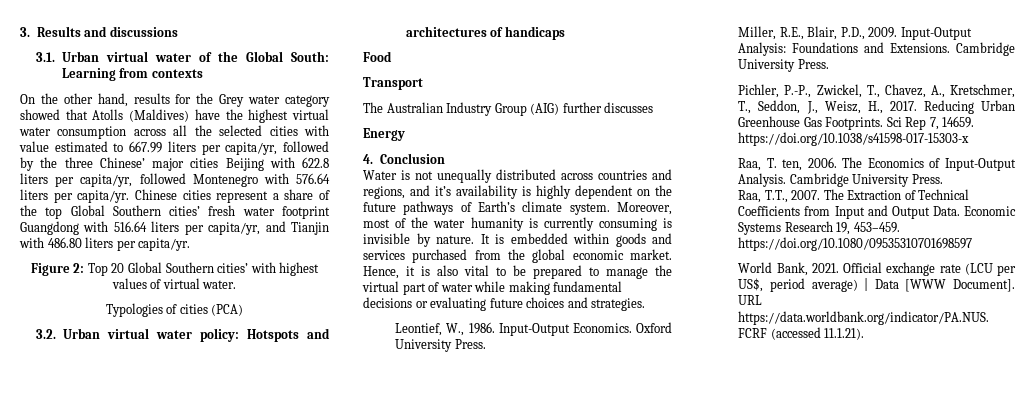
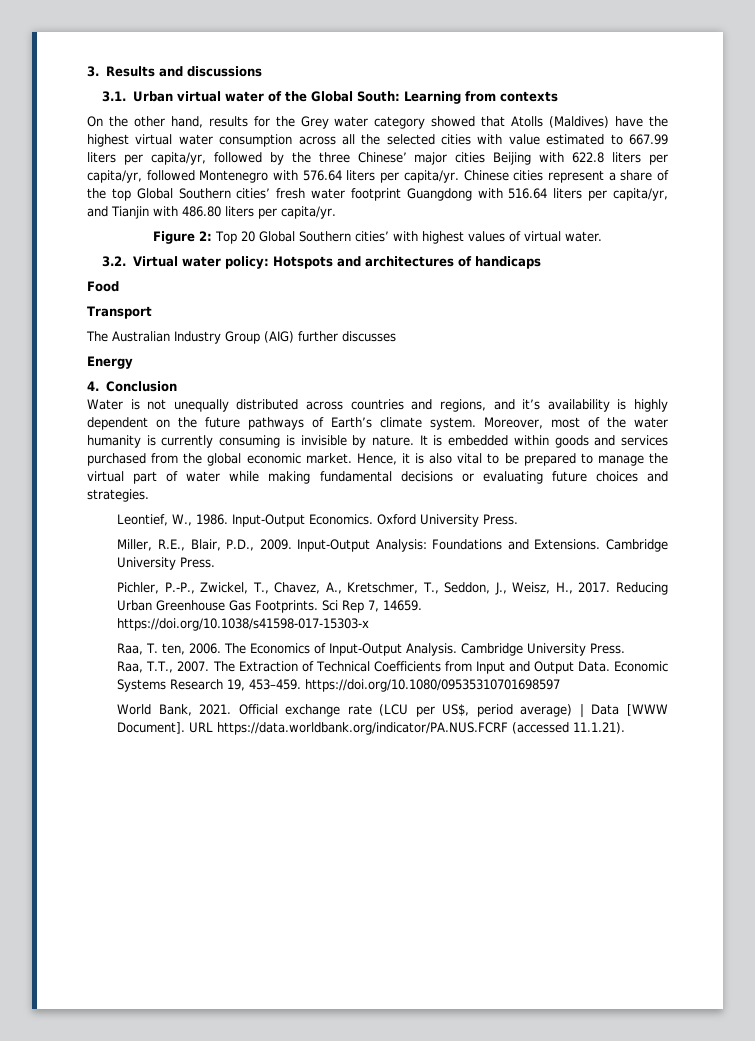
[105,303,244,317] // Typologies of cities (PCA) -> (603, 236) none
[62,328,149,339] Urban virtual -> [132,256,178,267] Virtual

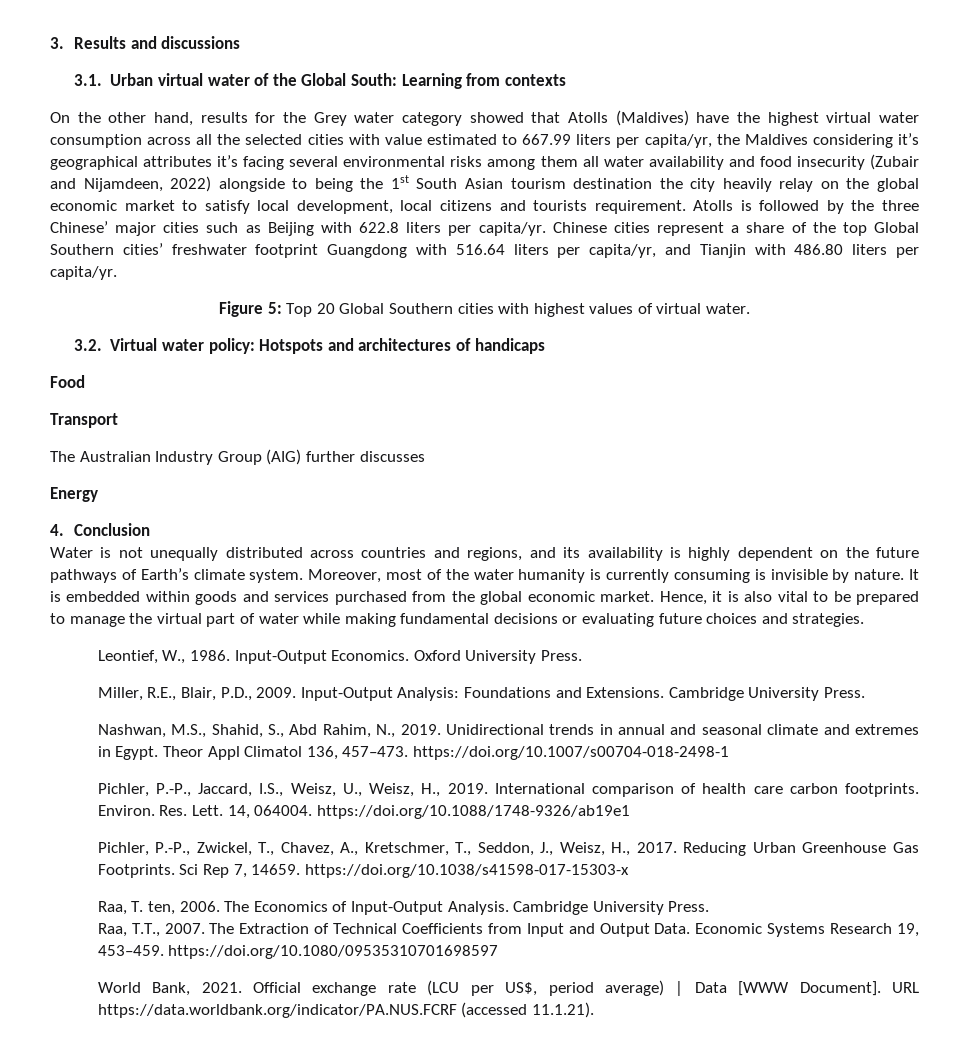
(206, 158) none -> [716,133,920,148] [50,154,920,170] [50,175,919,192] [50,200,752,214] the Maldives considering it’s geographical attributes it’s facing several environmental risks among them all water availability and food insecurity (Zubair and Nijamdeen, 2022) alongside to being the 1st South Asian tourism destination the city heavily relay on the global economic market to satisfy local development, local citizens and tourists requirement. Atolls is
(486, 157) none -> [206,222,261,233] such as
[87,170,400,183] capita/yr, followed Montenegro with 576.64 liters per -> (472, 230) none
[276,188,346,199] fresh water -> [171,244,247,255] freshwater
[198,231,212,241] 2: -> [267,302,282,314] 5:
[354,231,389,242] cities’ -> [457,303,494,314] cities
[522,399,541,410] it’s -> [563,547,581,558] its
(216, 562) none -> [97,724,920,738] [97,746,729,760] [97,783,920,797] [97,805,630,819] // Nashwan, M.S., Shahid, S., Abd Rahim, N., 2019. Unidirectional trends in annual and seasonal climate and extremes in Egypt. Theor Appl Climatol 136, 457–473. https://doi.org/10.1007/s00704-018-2498-1 // Pichler, P.-P., Jaccard, I.S., Weisz, U., Weisz, H., 2019. International comparison of health care carbon footprints. Environ. Res. Lett. 14, 064004. https://doi.org/10.1088/1748-9326/ab19e1

